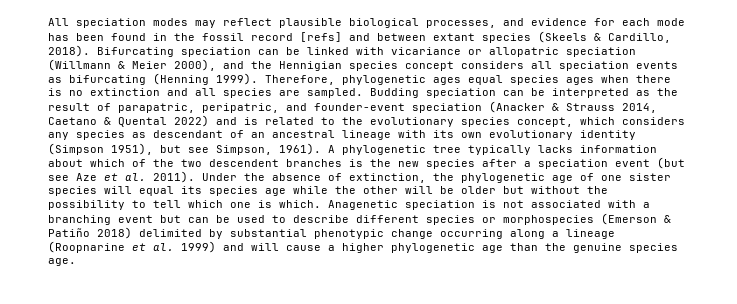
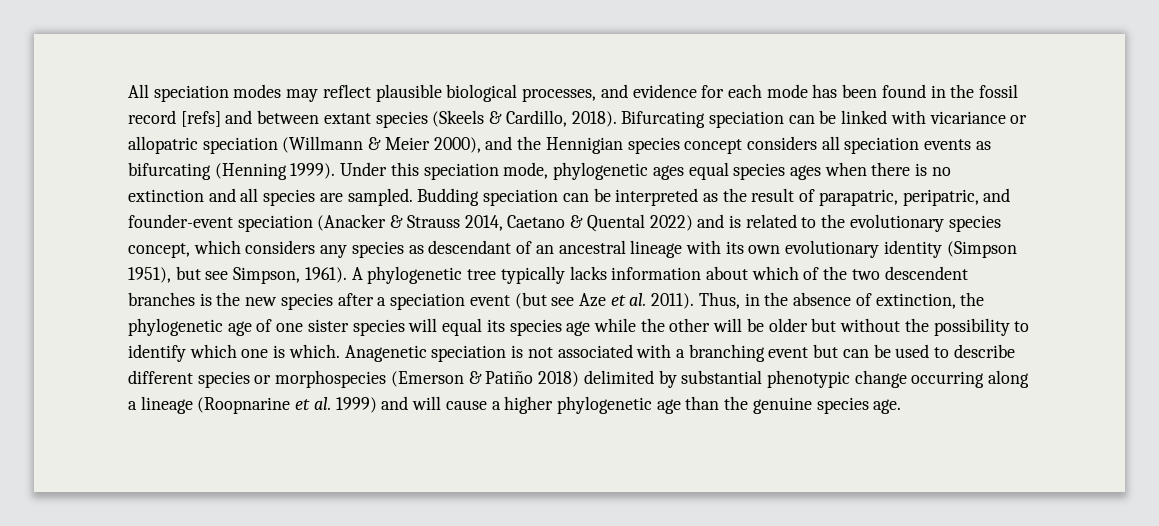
[265,75,335,85] Therefore, -> [340,162,549,180] Under this speciation mode,
[202,173,237,181] Under -> [698,292,760,309] Thus, in
[153,200,181,208] tell -> [128,344,186,362] identify

